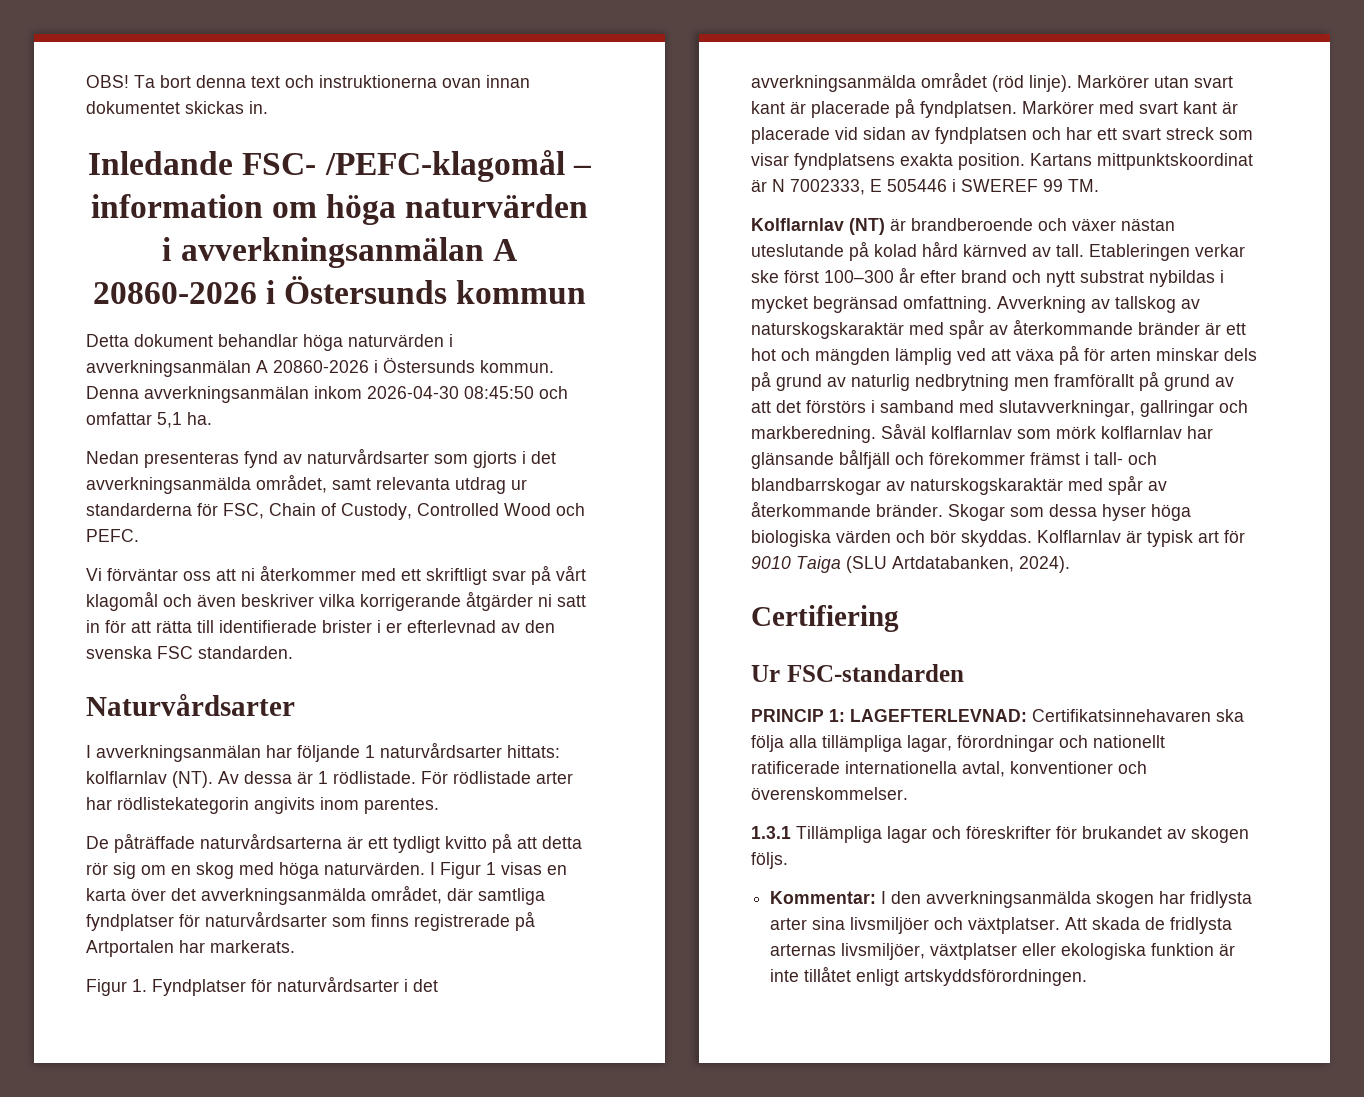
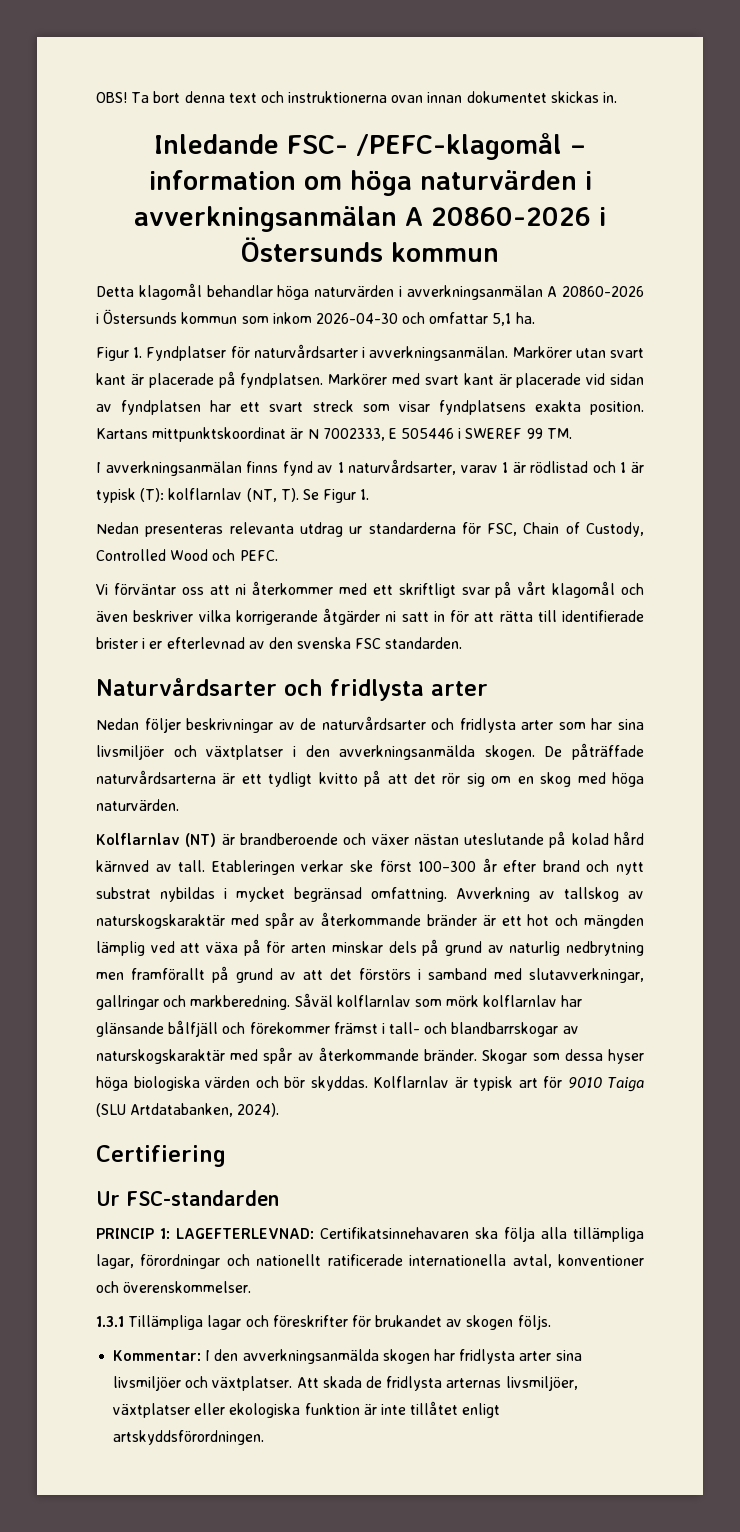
[134,334,213,347] dokument -> [138,283,202,300] klagomål
[480,360,554,373] [86,386,309,403] kommun. Denna avverkningsanmälan -> [181,312,269,324] kommun som
[464,386,534,399] 08:45:50 -> (398, 318) none
[86,448,556,468] [86,474,371,494] Nedan presenteras fynd av naturvårdsarter som gjorts i det avverkningsanmälda området, samt -> [96,344,644,361] [96,371,644,388] [96,400,645,415] [96,427,572,442] [96,459,645,476] [96,488,370,503] [96,522,224,537] Figur 1. Fyndplatser för naturvårdsarter i avverkningsanmälan. Markörer utan svart kant är placerade på fyndplatsen. Markörer med svart kant är placerade vid sidan av fyndplatsen har ett svart streck som visar fyndplatsens exakta position. Kartans mittpunktskoordinat är N 7002333, E 505446 i SWEREF 99 TM. // I avverkningsanmälan finns fynd av 1 naturvårdsarter, varav 1 är rödlistad och 1 är typisk (T): kolflarnlav (NT, T). Se Figur 1. // Nedan presenteras
[86,742,560,762] [86,771,573,788] [86,797,439,814] // I avverkningsanmälan har följande 1 naturvårdsarter hittats: kolflarnlav (NT). Av dessa är 1 rödlistade. För rödlistade arter har rödlistekategorin angivits inom parentes. // -> [284,679,488,701] [96,716,644,733] [96,745,535,760] och fridlysta arter // Nedan följer beskrivningar av de naturvårdsarter och fridlysta arter som har sina livsmiljöer och växtplatser i den avverkningsanmälda skogen.
[542,836,582,849] detta -> [414,772,436,784] det
[430,862,567,879] [86,885,545,905] [86,911,535,931] [86,940,295,957] [86,976,438,996] [751,72,1233,92] [751,98,1238,118] [751,127,1253,144] [751,153,1253,170] [751,179,1099,195] I Figur 1 visas en karta över det avverkningsanmälda området, där samtliga fyndplatser för naturvårdsarter som finns registrerade på Artportalen har markerats. // Figur 1. Fyndplatser för naturvårdsarter i det avverkningsanmälda området (röd linje). Markörer utan svart kant är placerade på fyndplatsen. Markörer med svart kant är placerade vid sidan av fyndplatsen och har ett svart streck som visar fyndplatsens exakta position. Kartans mittpunktskoordinat är N 7002333, E 505446 i SWEREF 99 TM. -> (179, 805) none

